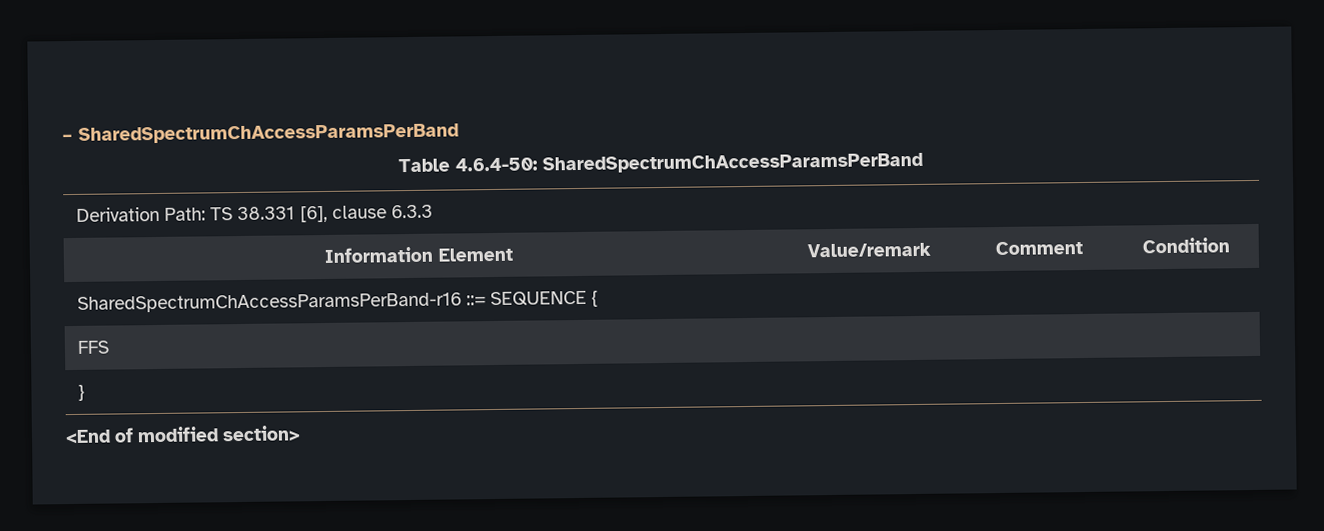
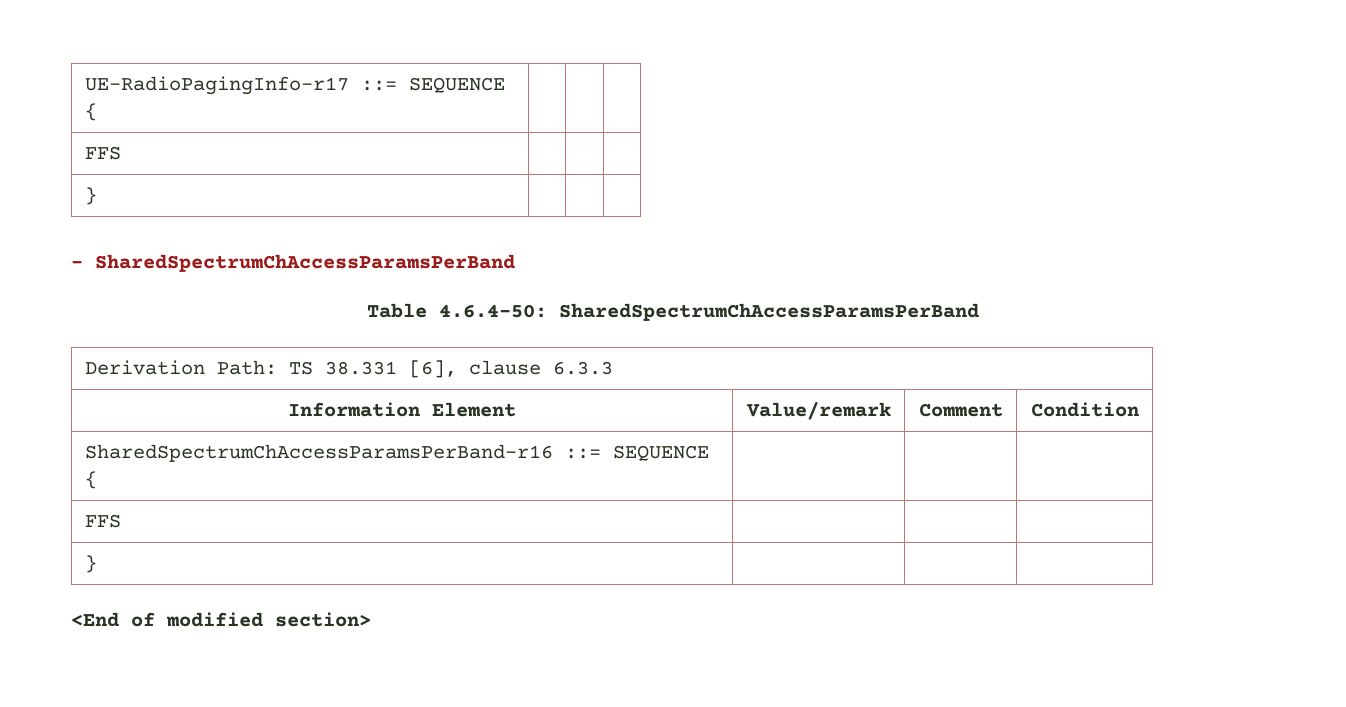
(62, 137) none -> [84,76,505,95] [84,103,97,121] [84,146,121,160] [84,187,97,205] UE-RadioPagingInfo-r17 ::= SEQUENCE { | | | // FFS | | | // } | | | //

